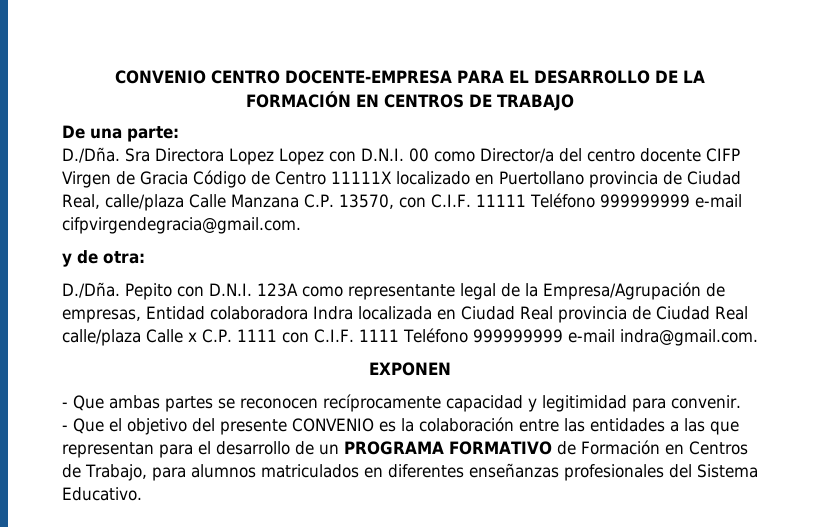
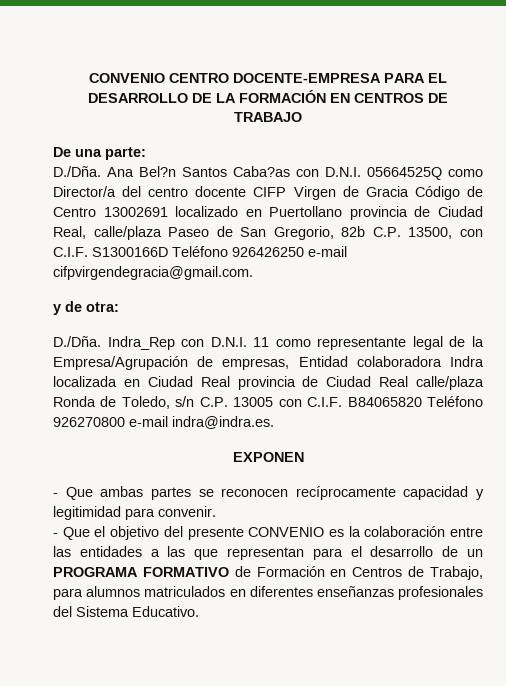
[125,148,429,165] Sra Directora Lopez Lopez con D.N.I. 00 -> [107,166,442,180] Ana Bel?n Santos Caba?as con D.N.I. 05664525Q
[331,171,391,184] 11111X -> [103,207,168,217] 13002691
[189,193,690,209] Calle Manzana C.P. 13570, con C.I.F. 11111 Teléfono 999999999 -> [168,226,483,240] [53,246,304,257] Paseo de San Gregorio, 82b C.P. 13500, con C.I.F. S1300166D Teléfono 926426250
[125,283,298,300] Pepito con D.N.I. 123A -> [107,336,270,350] Indra_Rep con D.N.I. 11
[146,328,758,346] Calle x C.P. 1111 con C.I.F. 1111 Teléfono 999999999 e-mail indra@gmail.com. -> [53,396,484,409] [53,416,274,429] Ronda de Toledo, s/n C.P. 13005 con C.I.F. B84065820 Teléfono 926270800 e-mail indra@indra.es.

